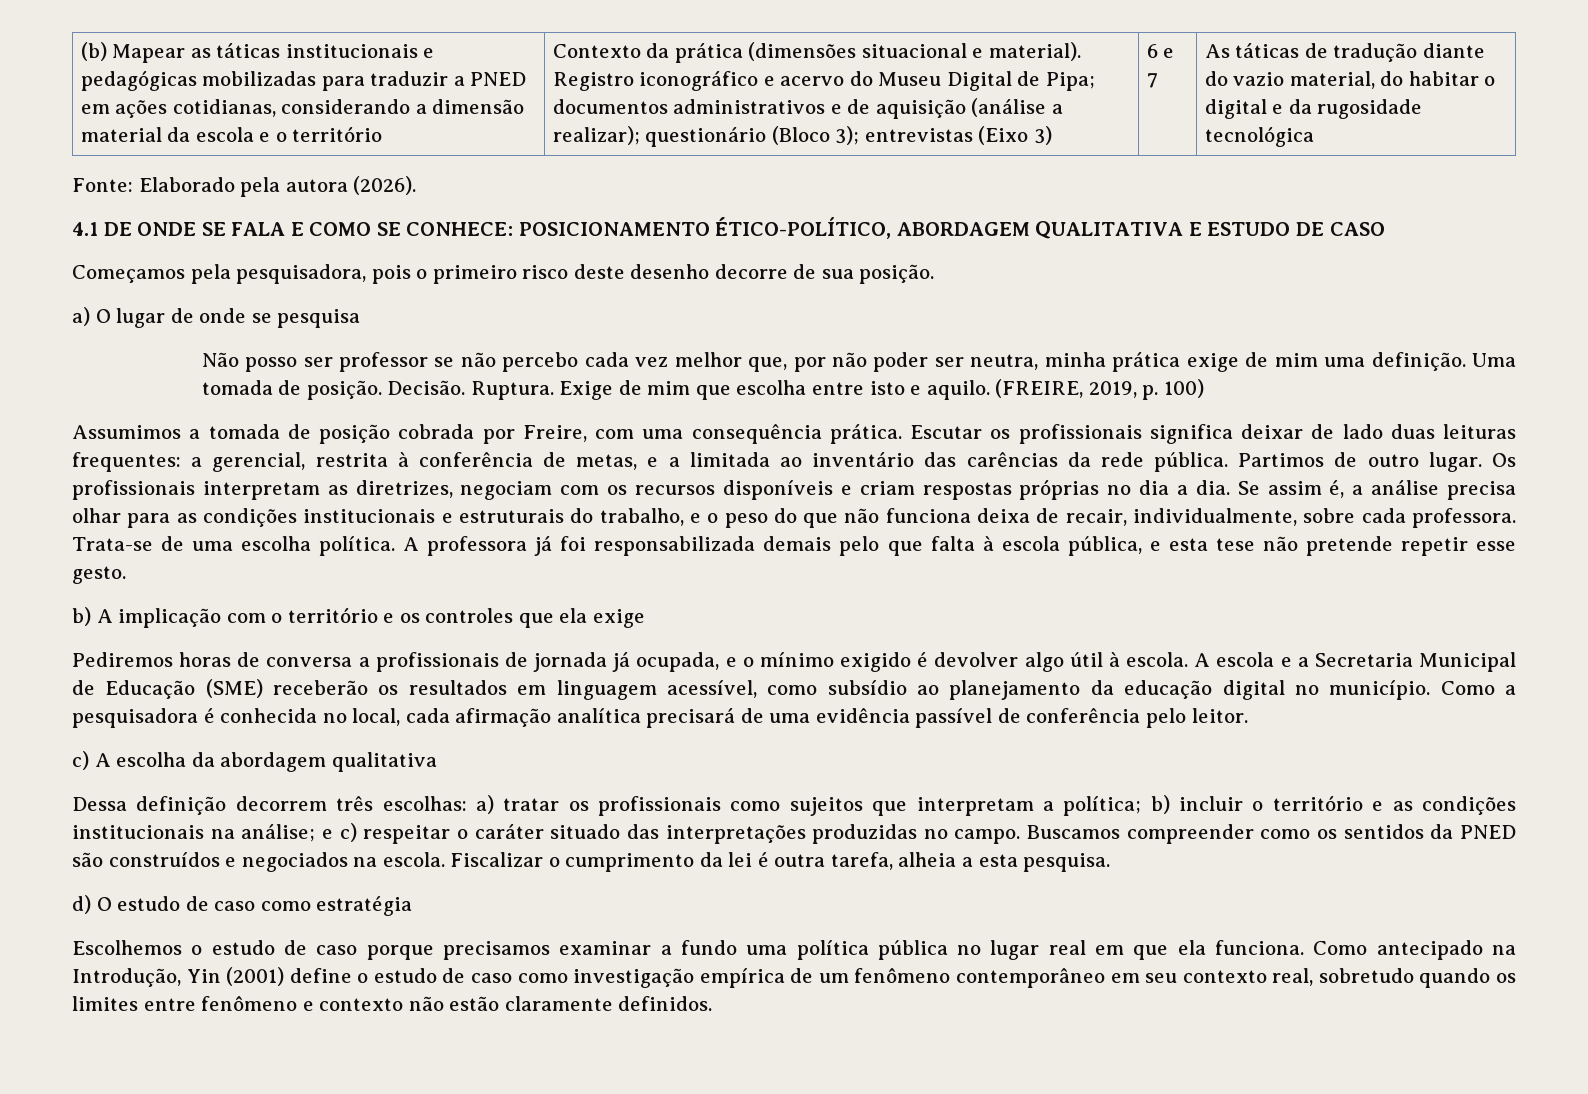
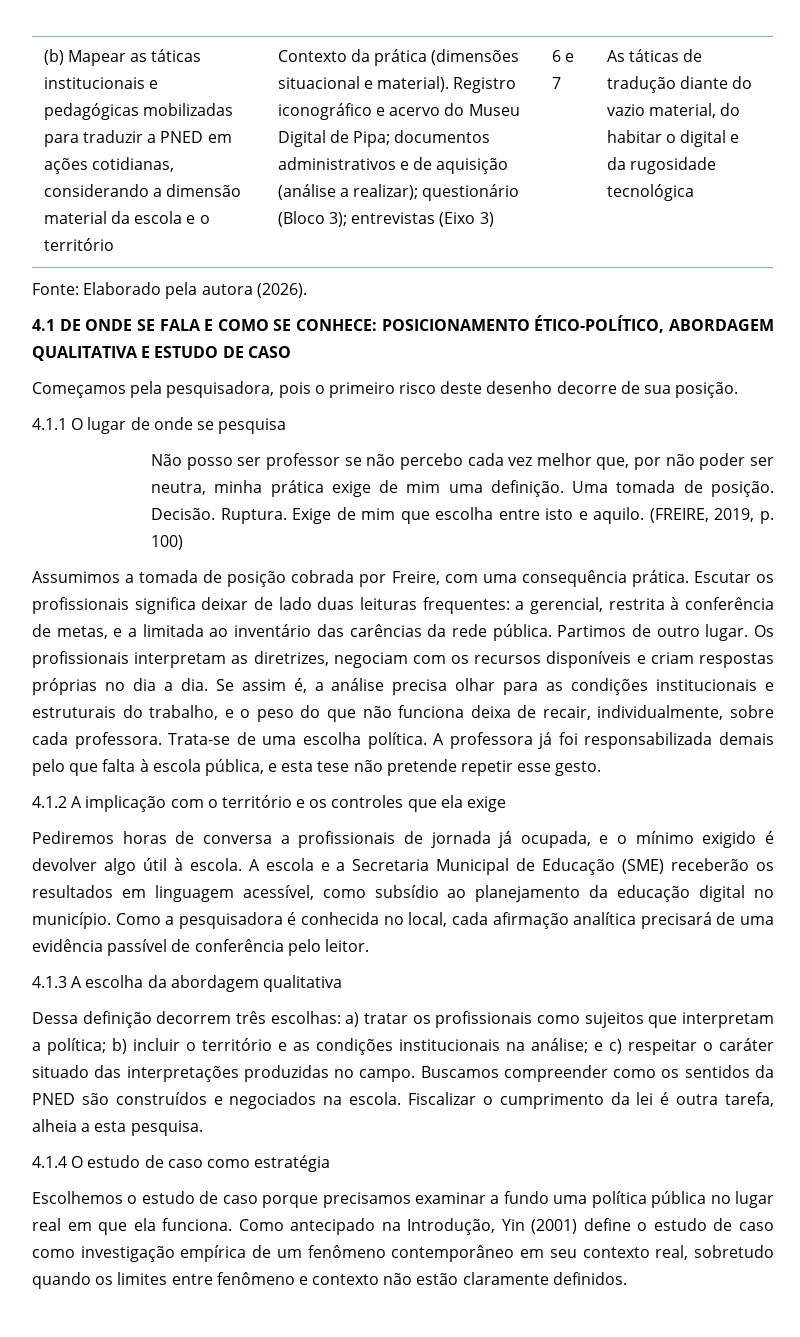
[72,307,90,326] a) -> [32,418,67,430] 4.1.1
[72,607,91,626] b) -> [32,796,67,808] 4.1.2
[72,751,89,770] c) -> [32,976,67,988] 4.1.3
[72,895,91,914] d) -> [32,1156,67,1168] 4.1.4

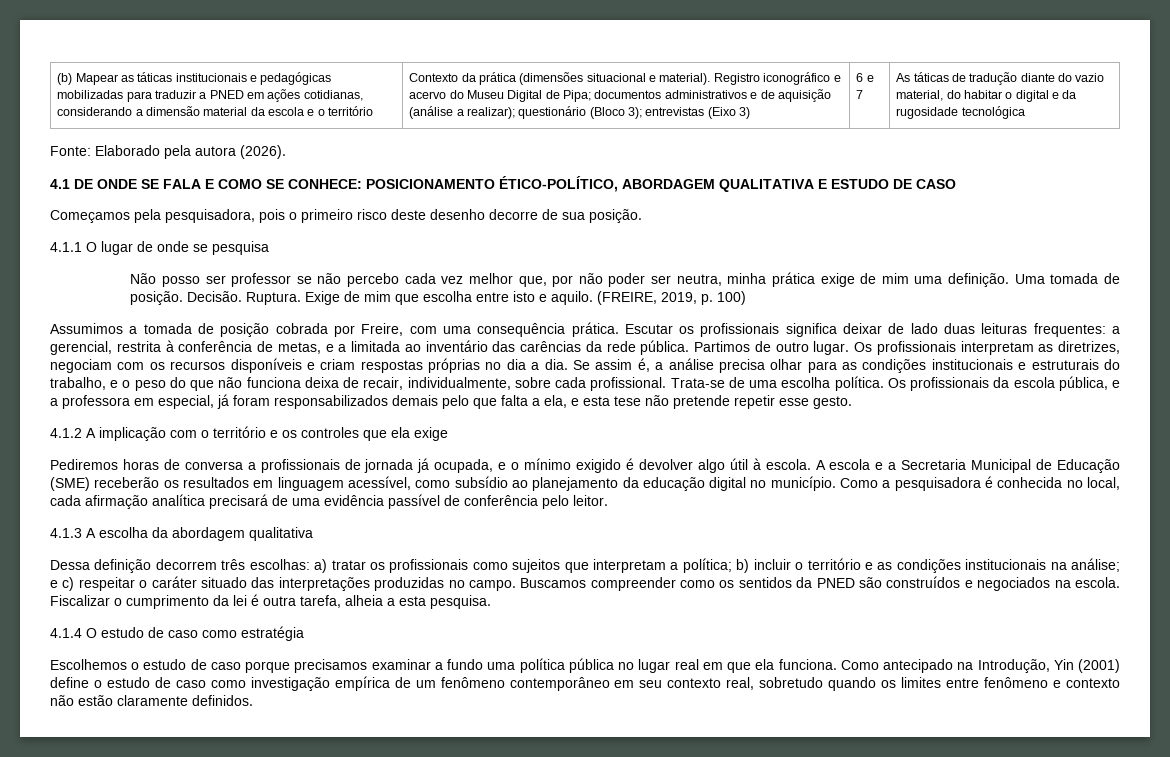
[74,732,162,749] professora. -> [590,377,667,391] profissional.
[433,732,713,749] A professora já foi responsabilizada -> [887,376,1121,391] [50,394,388,409] Os profissionais da escola pública, e a professora em especial, já foram responsabilizados
[139,759,264,776] à escola pública, -> [532,395,567,408] a ela,

